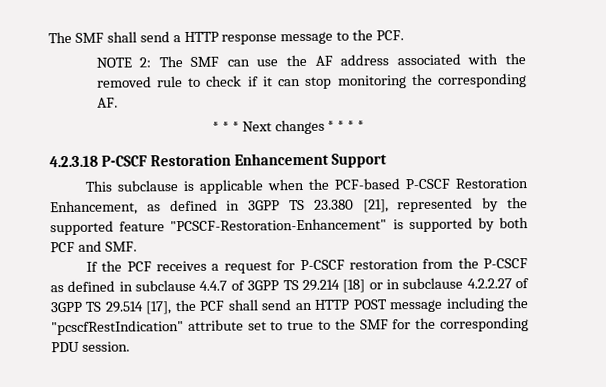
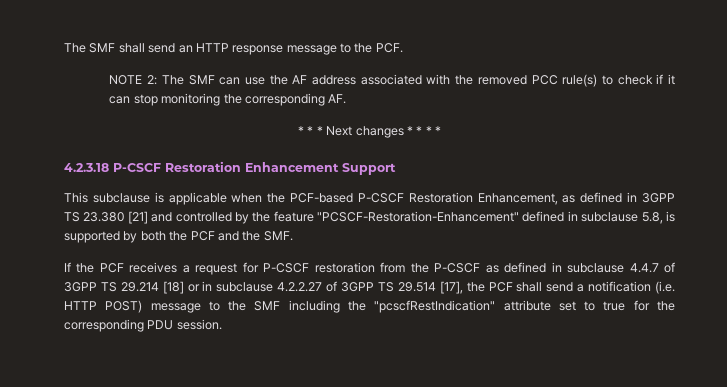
[172,35,181,43] a -> [178,45,193,53] an
[155,76,183,88] rule -> [531,74,598,87] PCC rule(s)
[362,197,474,213] [21], represented -> [127,211,232,224] [21] and controlled
[50,220,114,236] supported -> (271, 217) none
(388, 225) none -> [522,211,663,224] defined in subclause 5.8,
(530, 223) none -> [169,231,188,241] the
(102, 246) none -> [242,231,261,241] the
[294,299,444,313] an HTTP POST message -> [577,281,676,294] [64,300,281,313] a notification (i.e. HTTP POST) message to the SMF
[318,318,389,330] to the SMF -> (626, 306) none

